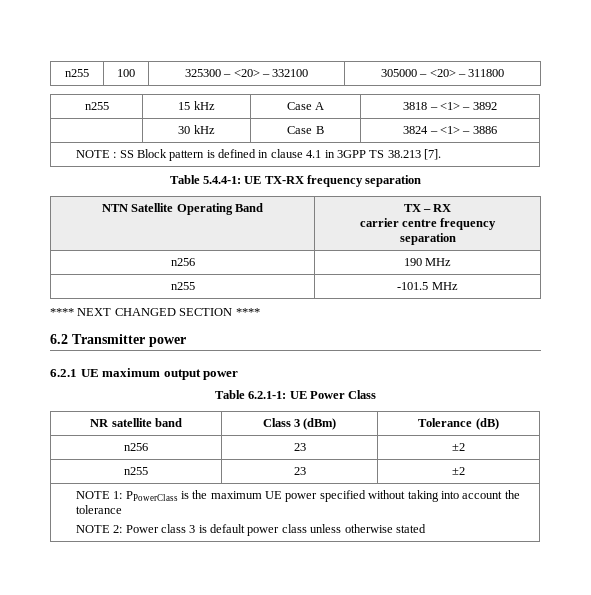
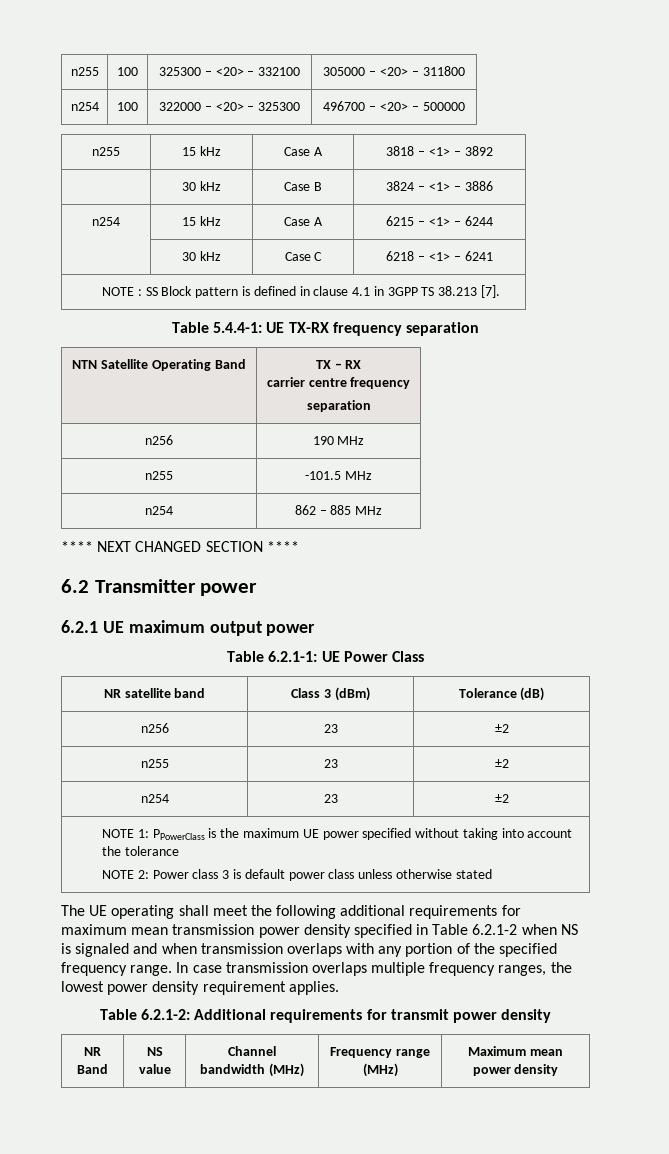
(505, 73) none -> [70,102,99,111] [117,102,138,111] [158,102,301,111] [323,101,465,111] // n254 | 100 | 322000 – <20> – 325300 | 496700 – <20> – 500000
(497, 130) none -> [92,217,120,226] [182,216,221,226] [284,217,323,226] [386,216,493,226] [182,251,221,261] [284,252,323,261] [386,251,493,261] // n254 | 15 kHz | Case A | 6215 – <1> – 6244 // | 30 kHz | Case C | 6218 – <1> – 6241
(458, 286) none -> [145,506,173,515] [294,505,383,515] // n254 | 862 – 885 MHz
(465, 471) none -> [140,794,169,803] [323,794,338,803] [494,794,509,803] // n254 | 23 | ±2
(426, 528) none -> [61,905,521,919] [61,924,578,938] [61,943,558,957] [61,962,572,976] [61,981,339,995] [99,1009,552,1023] [84,1047,101,1056] [77,1064,108,1074] [146,1047,163,1056] [138,1064,171,1074] [227,1046,276,1056] [200,1063,304,1077] [330,1047,430,1058] [362,1063,398,1077] [468,1046,563,1056] [472,1064,559,1076] // The UE operating shall meet the following additional requirements for maximum mean transmission power density specified in Table 6.2.1-2 when NS is signaled and when transmission overlaps with any portion of the specified frequency range. In case transmission overlaps multiple frequency ranges, the lowest power density requirement applies. // Table 6.2.1-2: Additional requirements for transmit power density // NR Band | NS value | Channel bandwidth (MHz) | Frequency range (MHz) | Maximum mean power density

